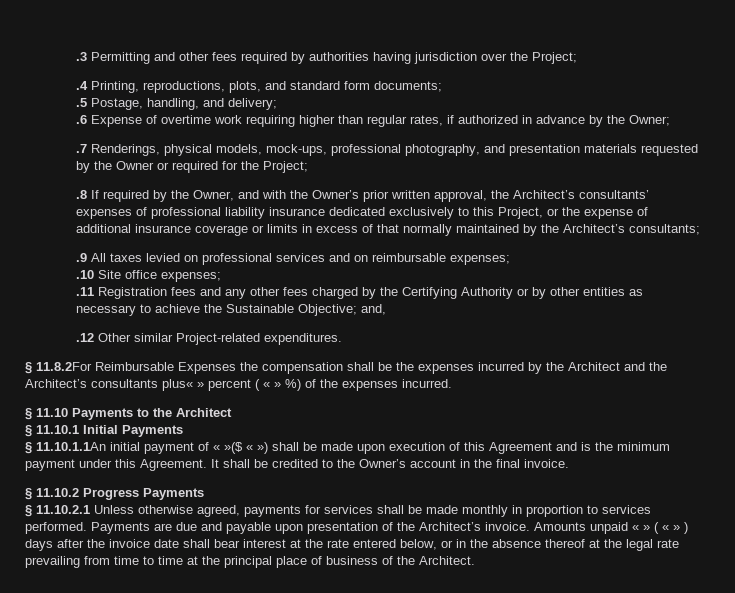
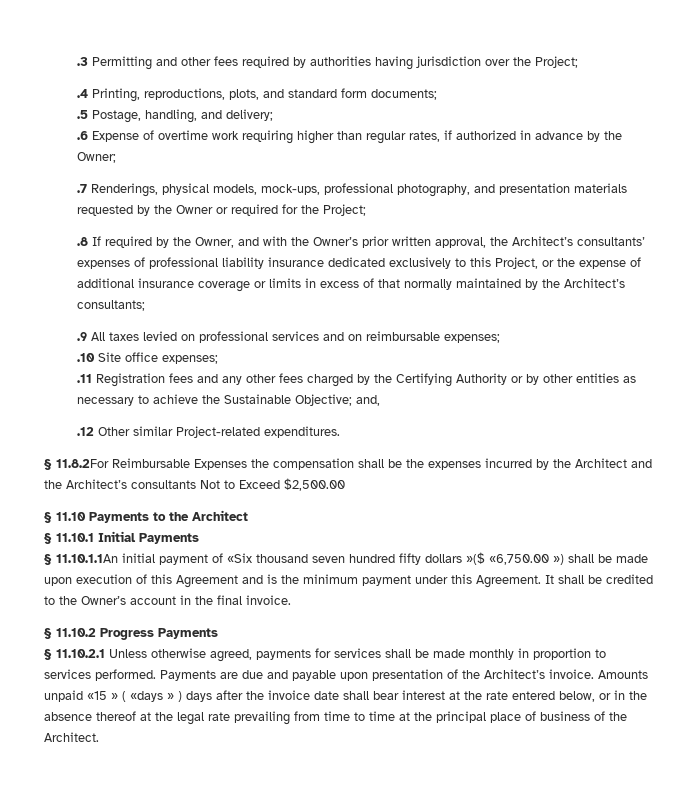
[162,379,452,391] plus« » percent ( « » %) of the expenses incurred. -> [200,478,345,491] Not to Exceed $2,500.00
[213,442,253,454] « »($ « -> [227,552,549,565] «Six thousand seven hundred fifty dollars »($ «6,750.00
[632,525,639,531] « -> [87,691,107,700] «15
[662,525,669,531] « -> [130,691,163,702] «days

